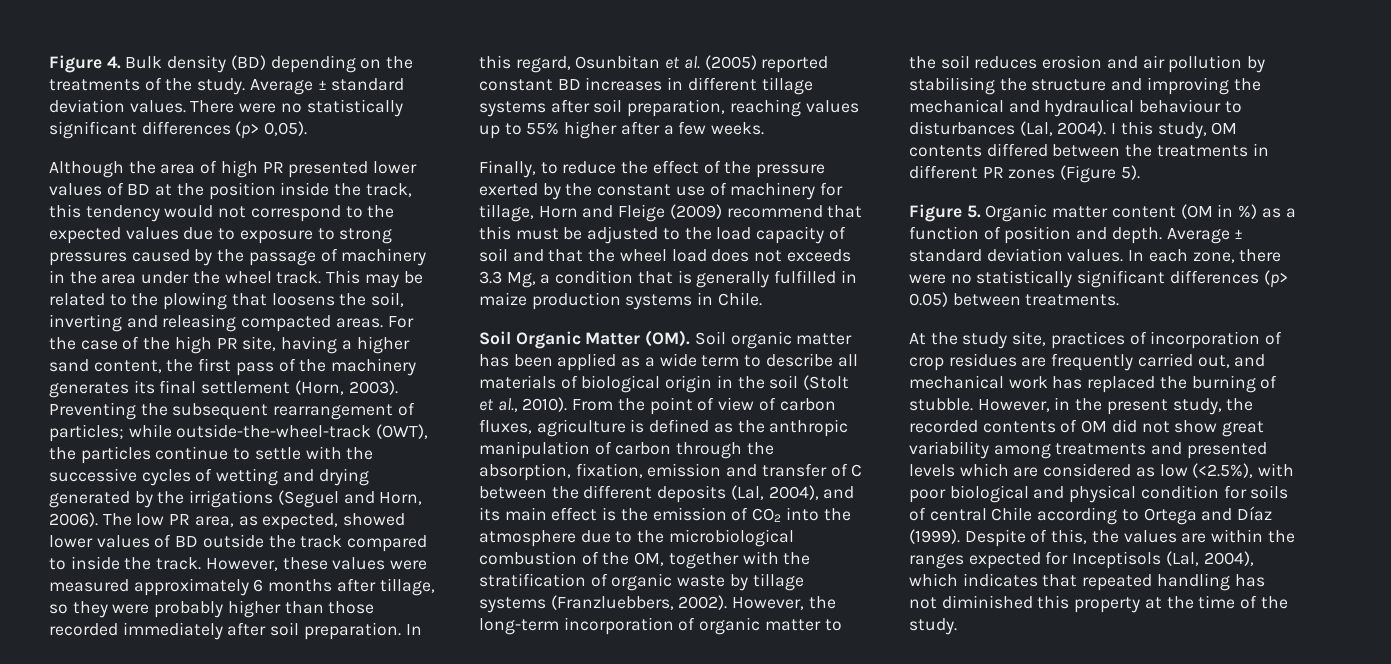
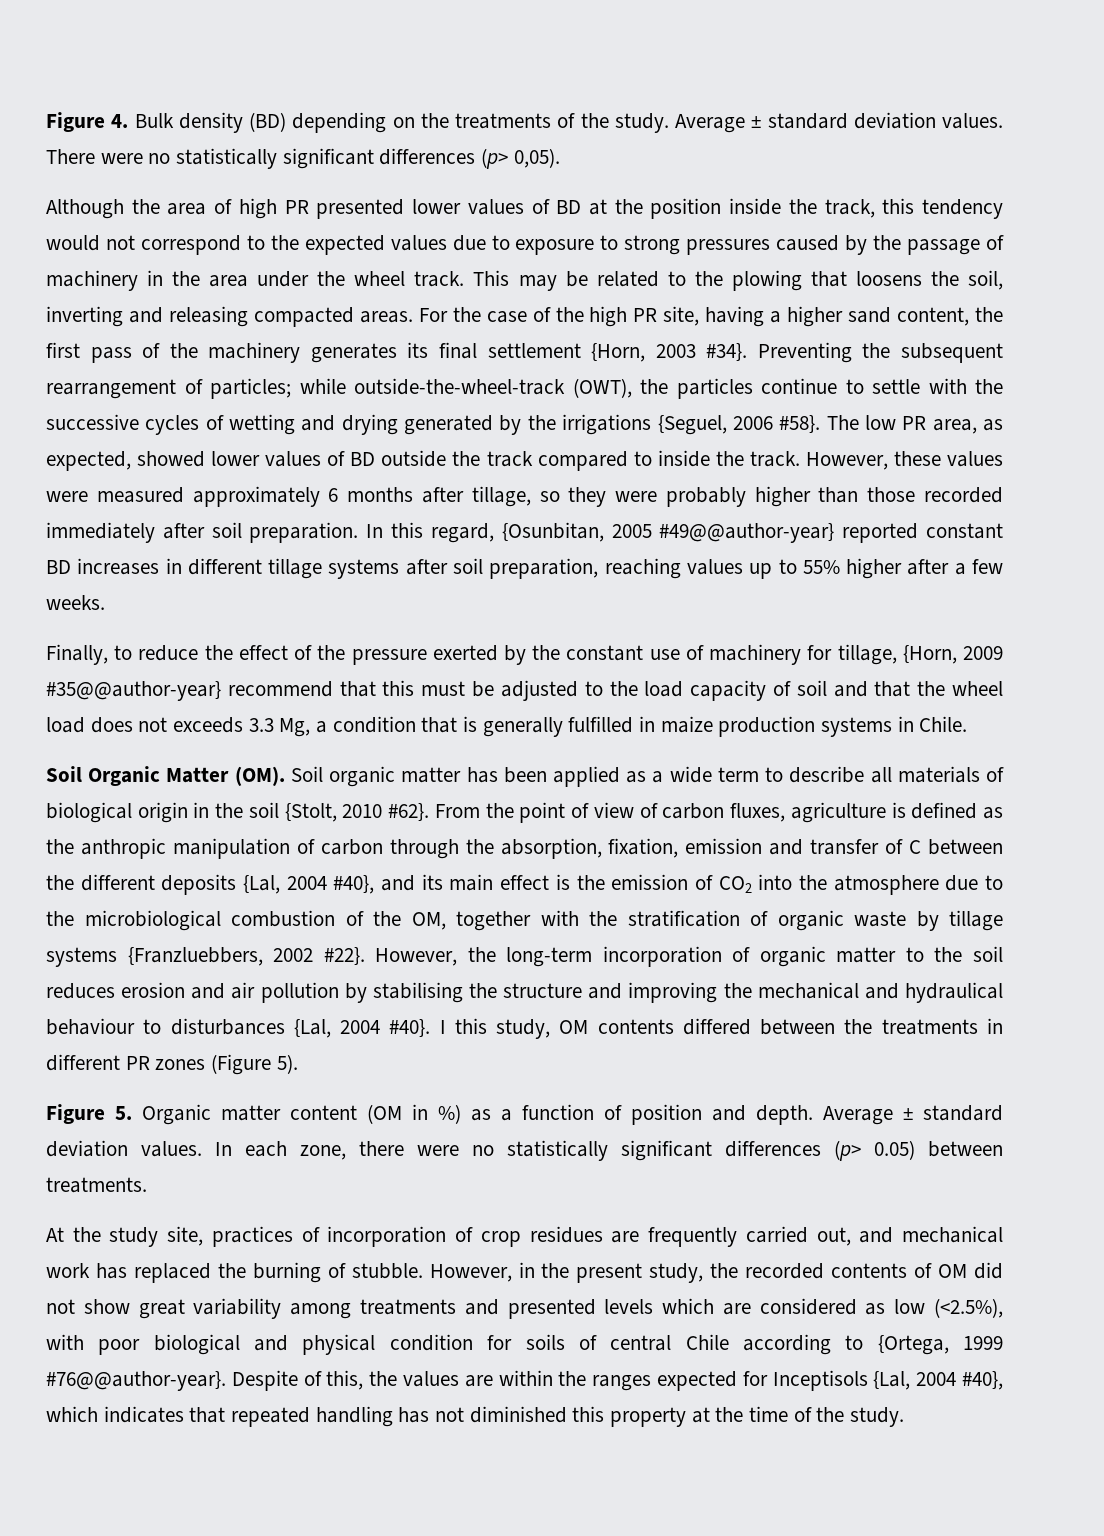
[294,380,398,395] (Horn, 2003). -> [591,343,748,362] {Horn, 2003 #34}.
[277,490,423,508] [49,512,98,527] (Seguel and Horn, 2006). -> [657,415,821,435] {Seguel, 2006 #58}.
[575,55,757,70] Osunbitan et al. (2005) -> [501,522,835,543] {Osunbitan, 2005 #49@@author-year}
[538,204,722,222] Horn and Fleige (2009) -> [902,645,1003,664] [46,681,221,701] {Horn, 2009 #35@@author-year}
[803,375,850,390] [479,397,568,412] (Stolt et al., 2010). -> [284,803,430,822] {Stolt, 2010 #62}.
[730,485,819,500] (Lal, 2004), -> [243,875,375,894] {Lal, 2004 #40},
[550,595,728,610] (Franzluebbers, 2002). -> [127,947,365,966] {Franzluebbers, 2002 #22}.
[1019,121,1107,136] (Lal, 2004). -> [293,1019,431,1038] {Lal, 2004 #40}.
[1143,506,1273,525] [909,529,960,544] Ortega and Díaz (1999). -> [877,1335,1004,1355] [46,1371,226,1391] {Ortega, 1999 #76@@author-year}.
[1165,551,1254,566] (Lal, 2004), -> [873,1371,1003,1390] {Lal, 2004 #40},

